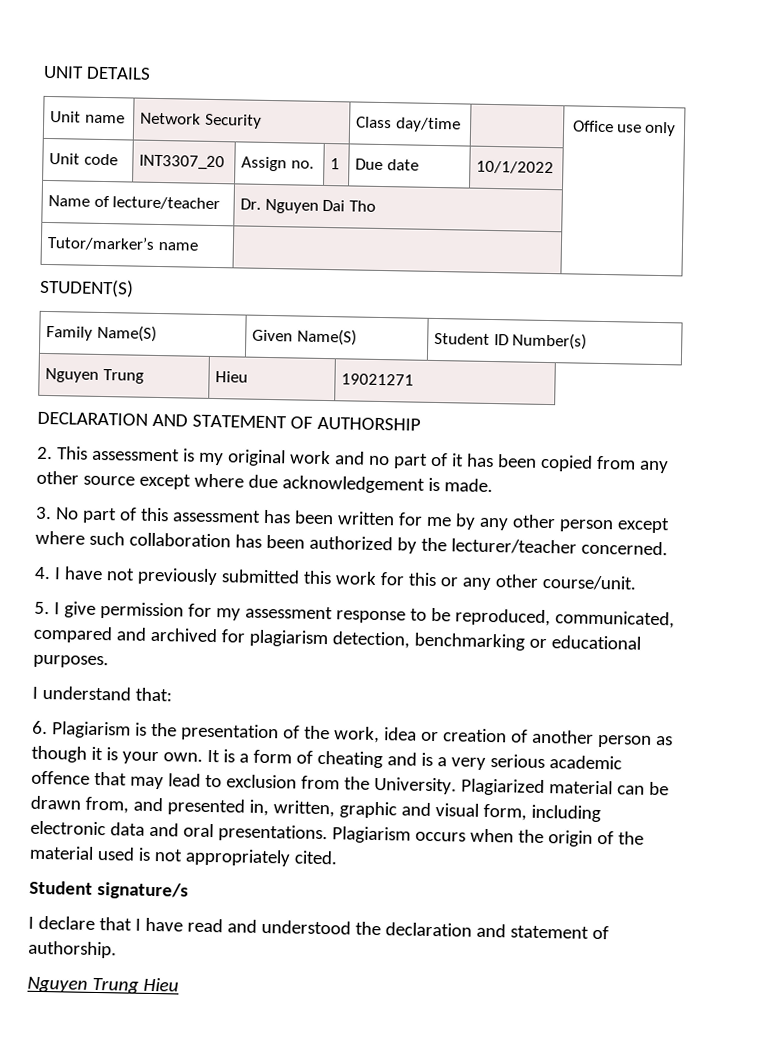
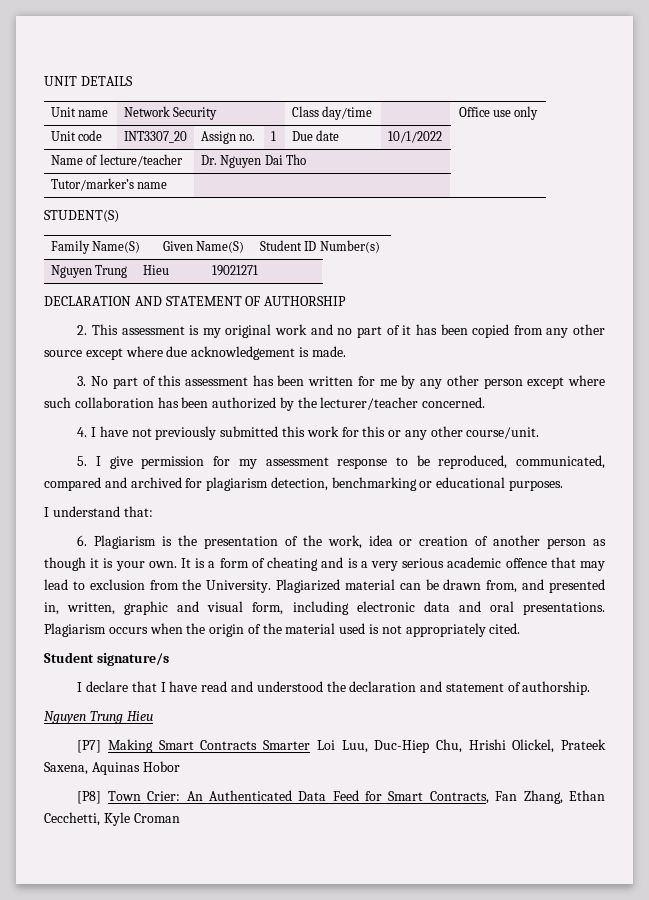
(179, 984) none -> [77,739,607,753] [44,761,180,775] [77,790,605,804] [44,812,180,826] // [P7] Making Smart Contracts Smarter Loi Luu, Duc-Hiep Chu, Hrishi Olickel, Prateek Saxena, Aquinas Hobor // [P8] Town Crier: An Authenticated Data Feed for Smart Contracts, Fan Zhang, Ethan Cecchetti, Kyle Croman

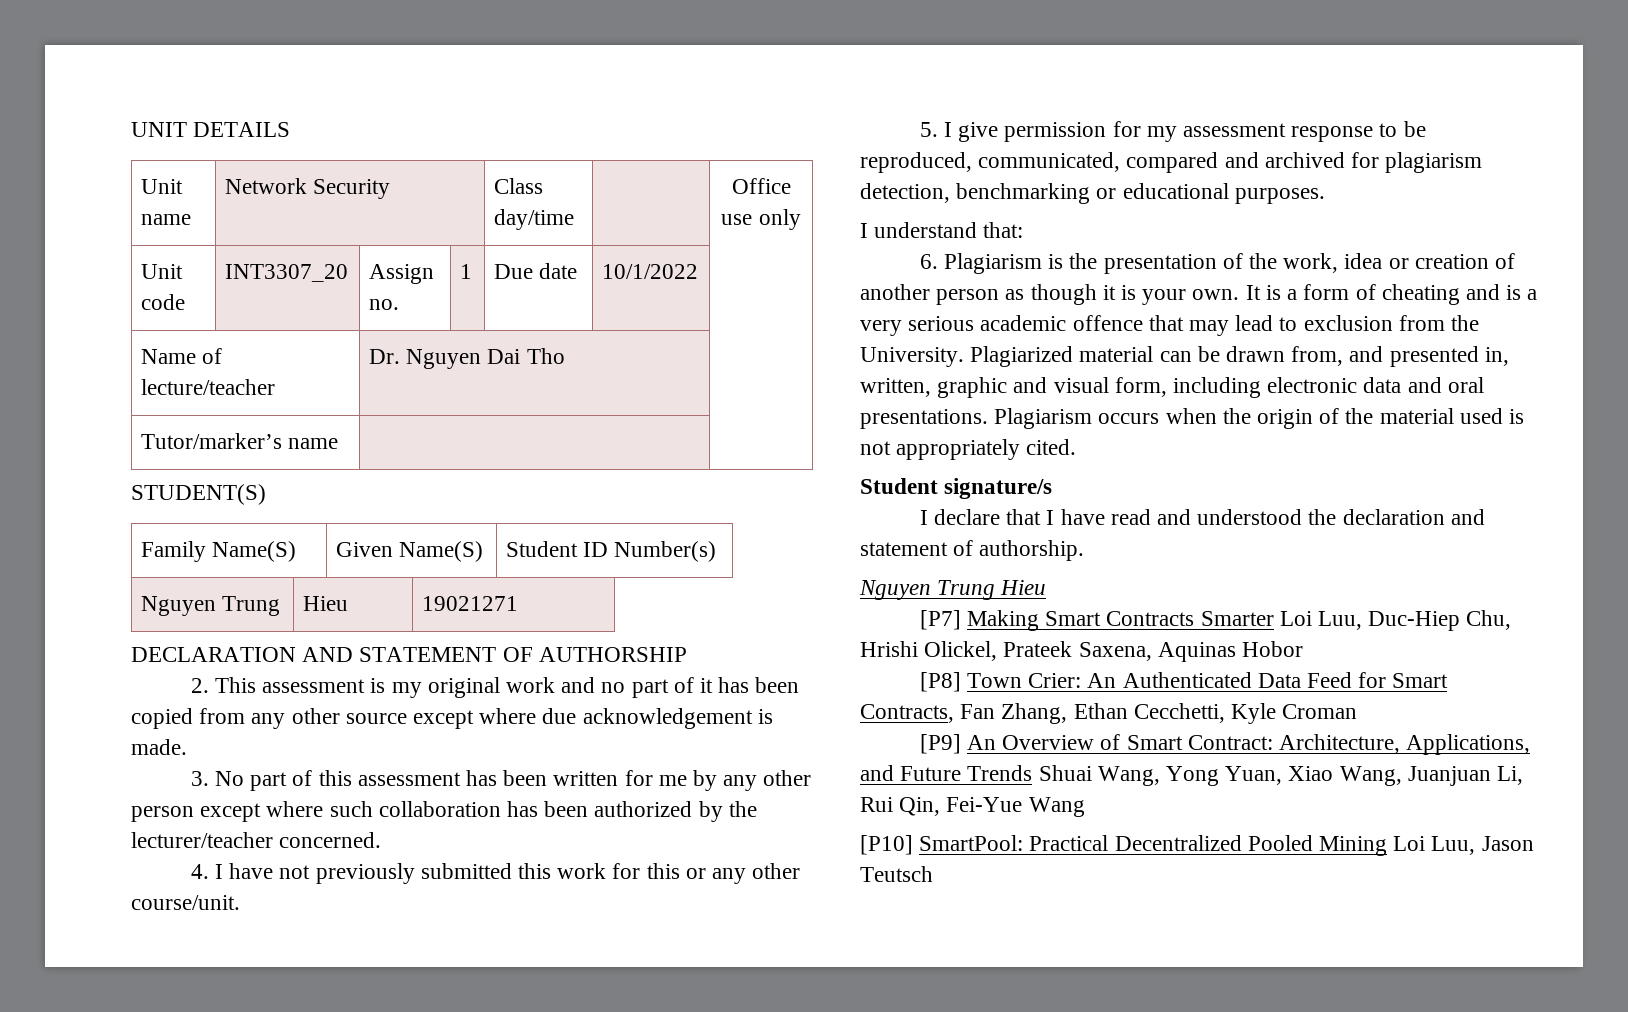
(180, 818) none -> [919,734,1531,755] [860,765,1524,786] [860,797,1085,817] [860,835,1534,856] [860,866,933,882] // [P9] An Overview of Smart Contract: Architecture, Applications, and Future Trends Shuai Wang, Yong Yuan, Xiao Wang, Juanjuan Li, Rui Qin, Fei-Yue Wang // [P10] SmartPool: Practical Decentralized Pooled Mining Loi Luu, Jason Teutsch

